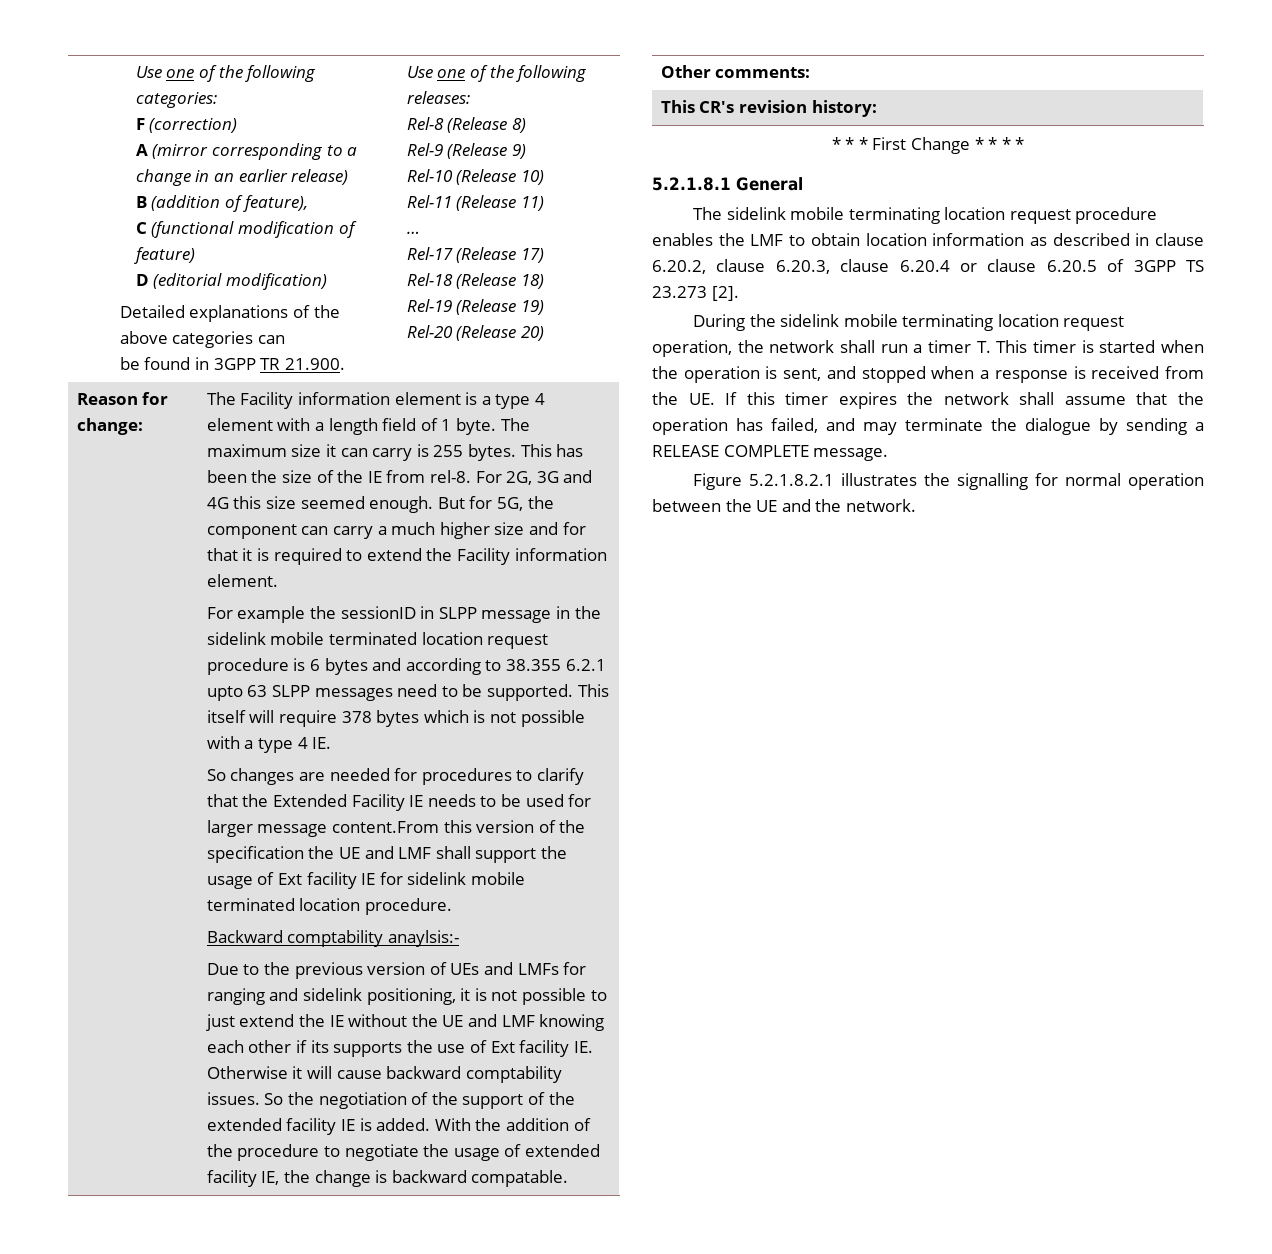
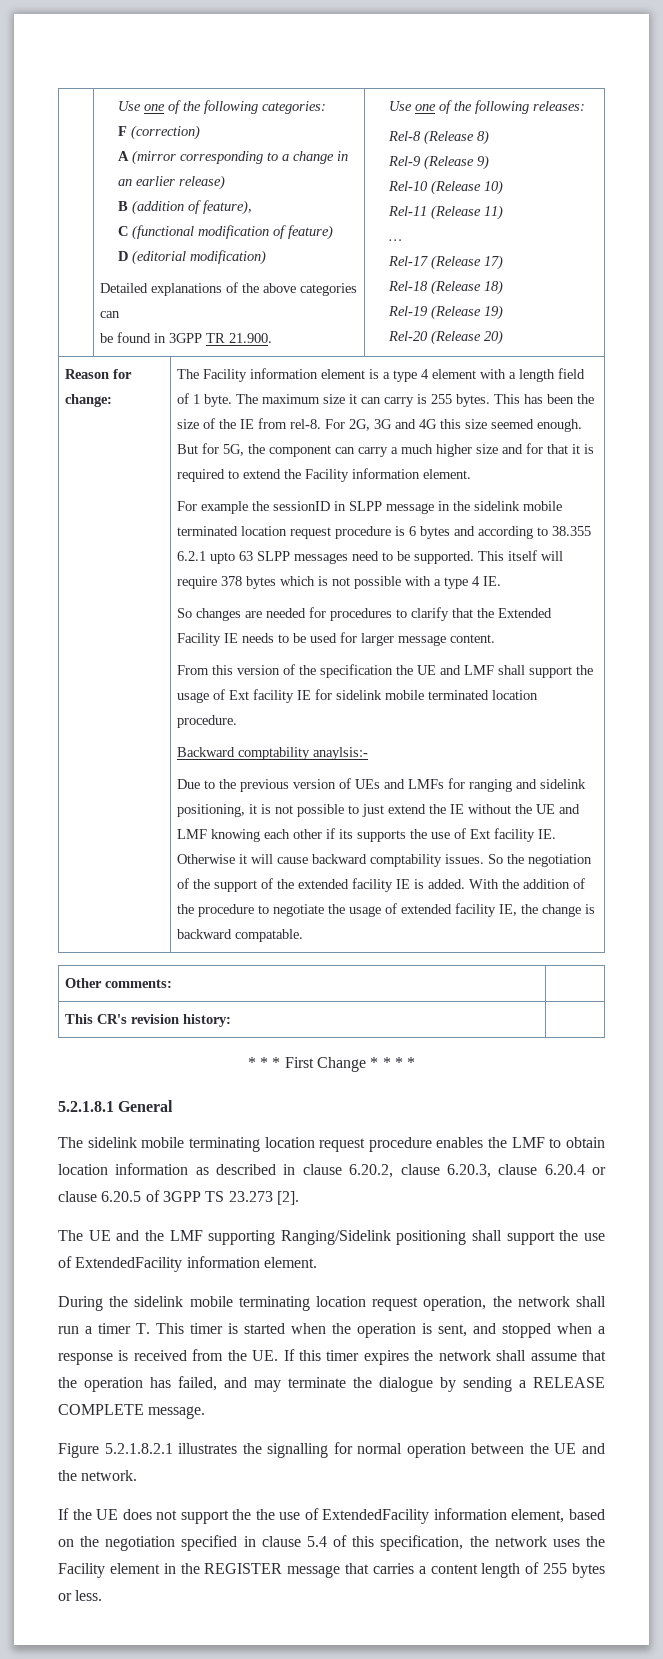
[331,821,439,833] content.From -> [450,634,496,643] [177,665,210,675] content. // From
(739, 293) none -> [58,1230,605,1245] [58,1256,317,1272] // The UE and the LMF supporting Ranging/Sidelink positioning shall support the use of ExtendedFacility information element.
(916, 505) none -> [58,1508,606,1524] [58,1535,605,1551] [58,1562,606,1578] [58,1590,103,1601] // If the UE does not support the the use of ExtendedFacility information element, based on the negotiation specified in clause 5.4 of this specification, the network uses the Facility element in the REGISTER message that carries a content length of 255 bytes or less.

